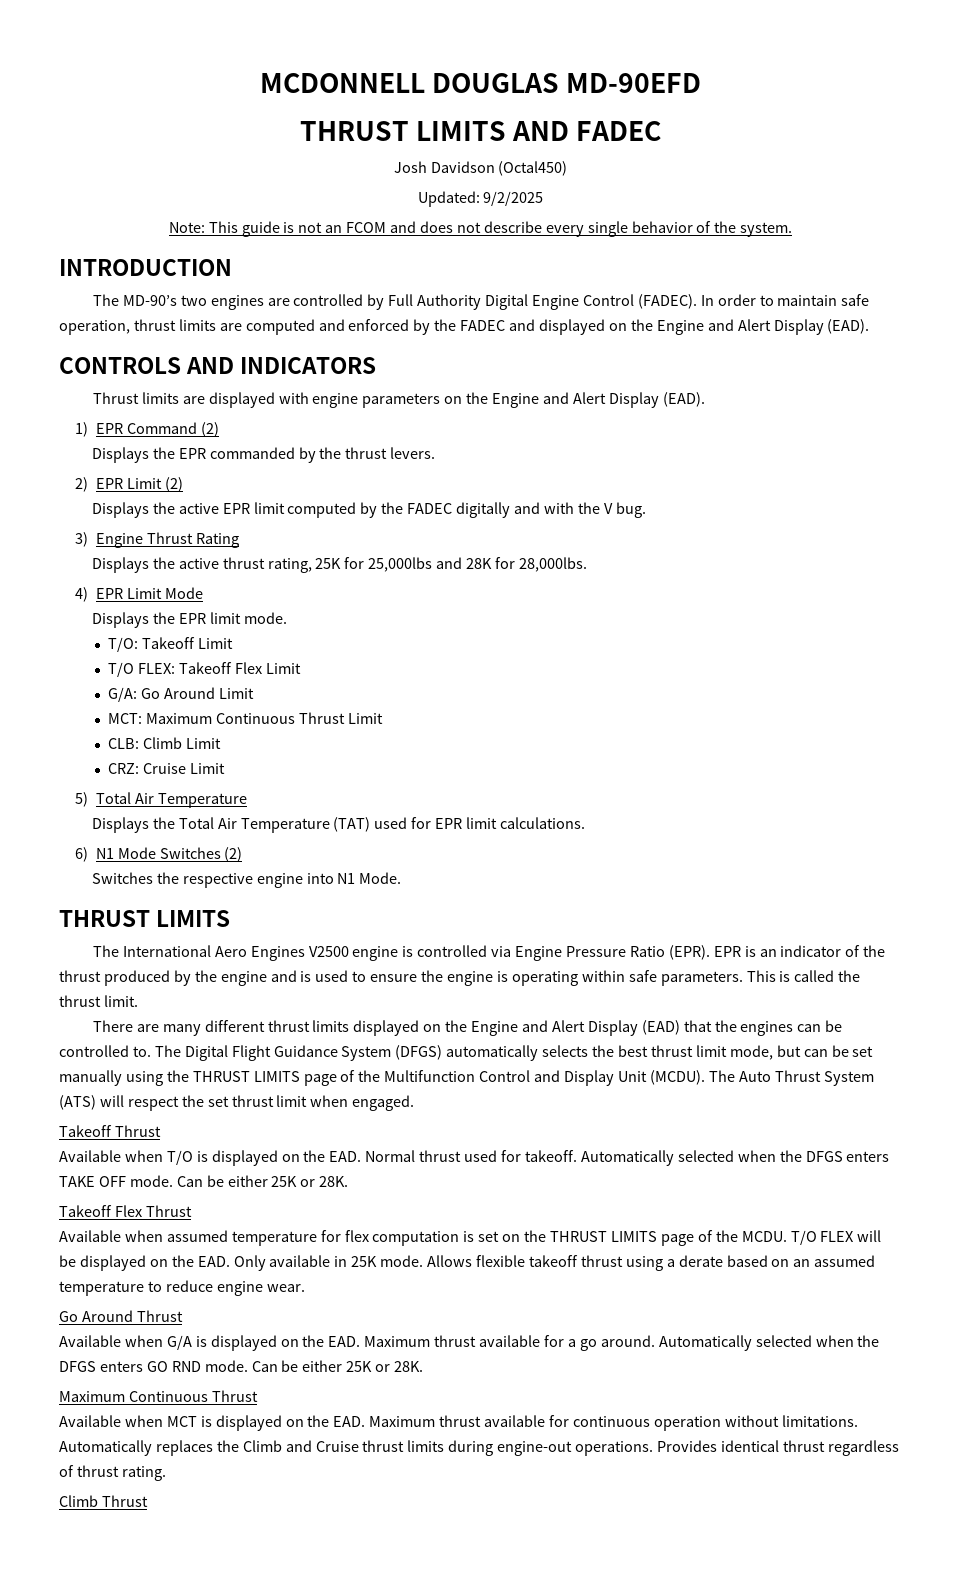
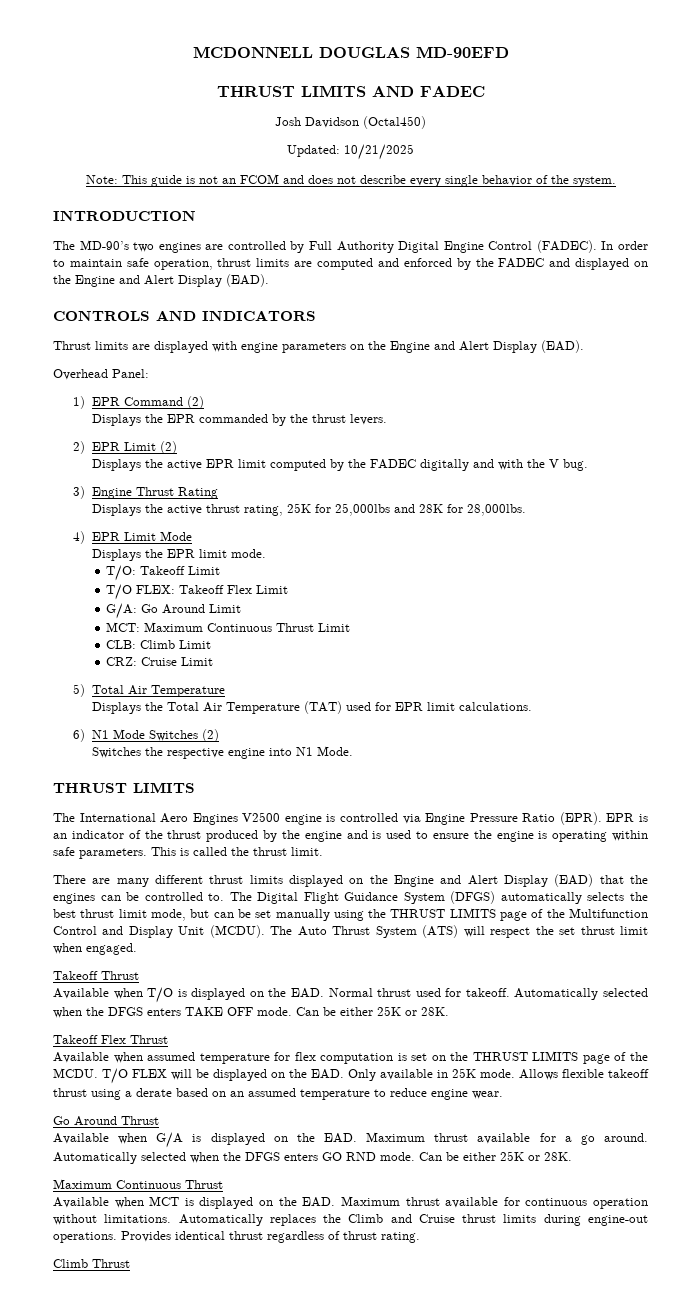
[483,191,544,206] 9/2/2025 -> [344,144,414,160] 10/21/2025
(705, 399) none -> [53,369,149,380] // Overhead Panel:

